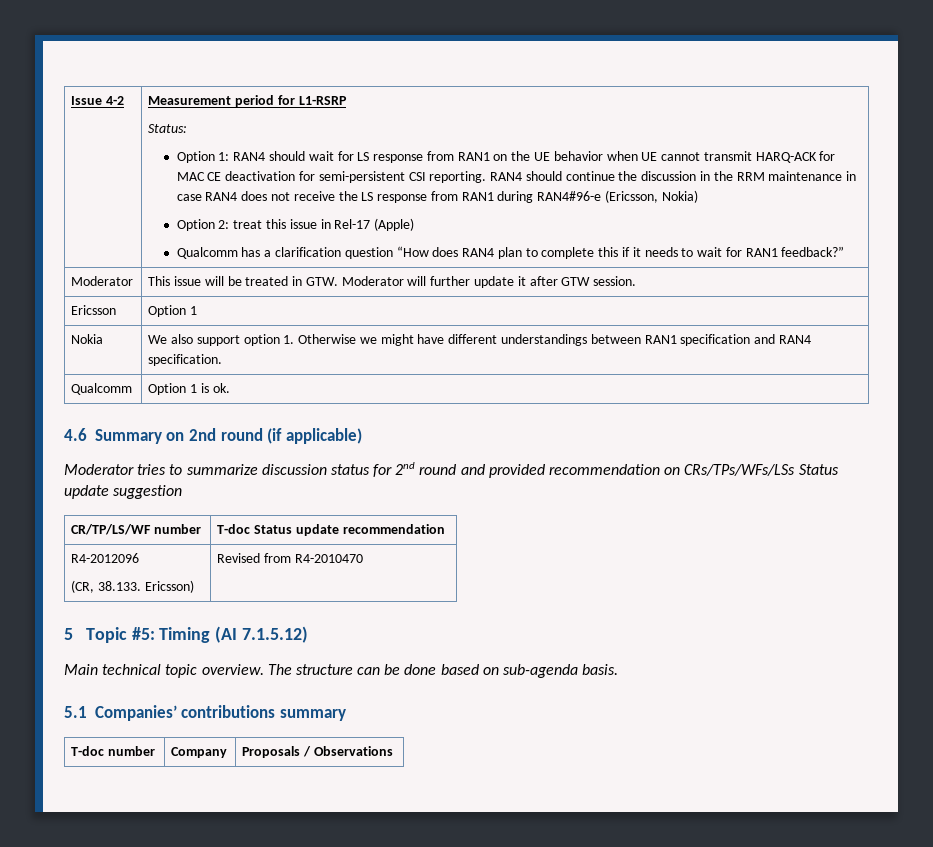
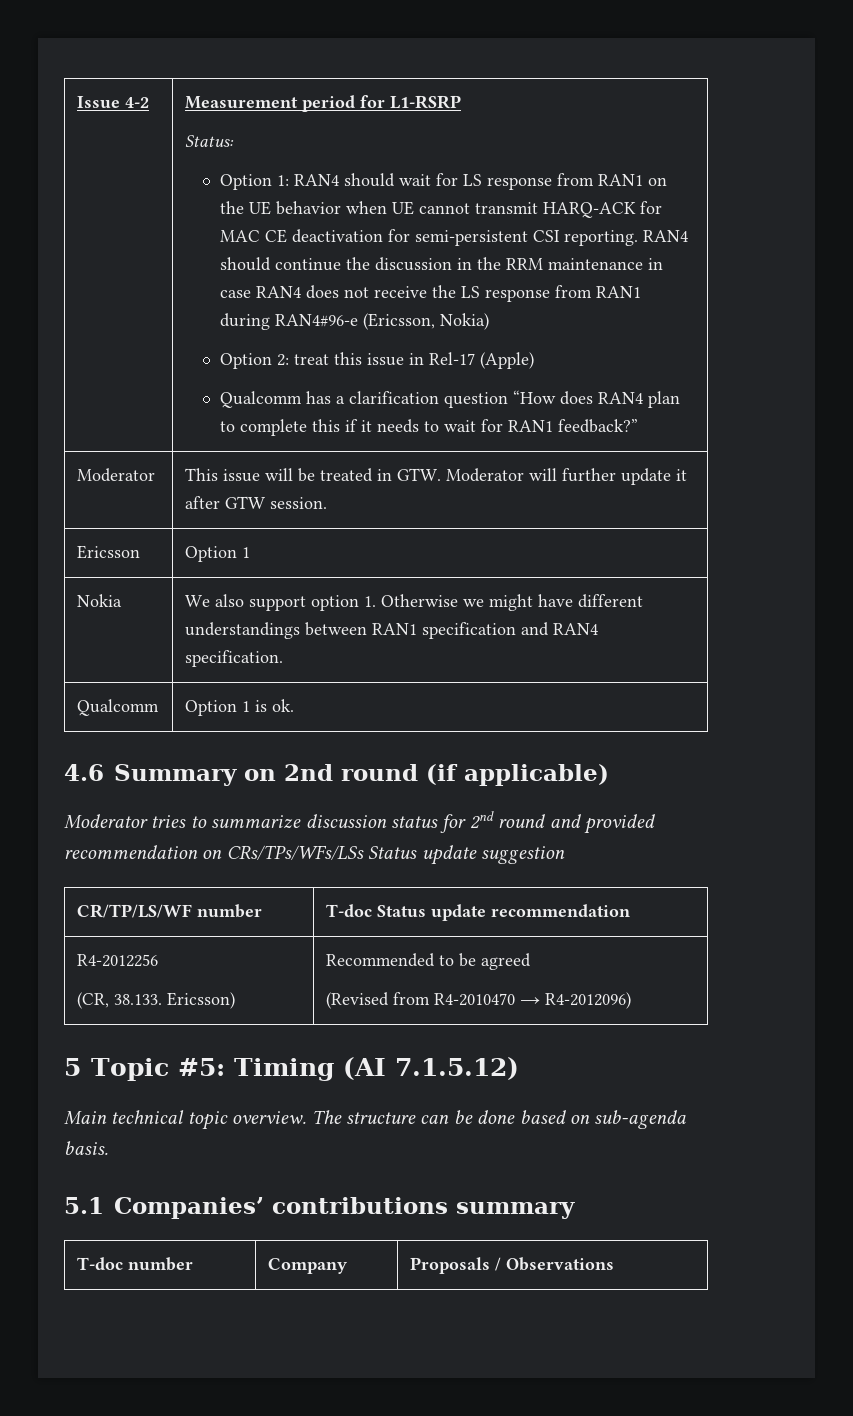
[71,553,140,563] R4-2012096 -> [77,954,159,967] R4-2012256
[217,553,261,563] Revised -> [326,953,532,970] [326,992,390,1009] Recommended to be agreed // (Revised
(363, 558) none -> [520,992,632,1009] → R4-2012096)

